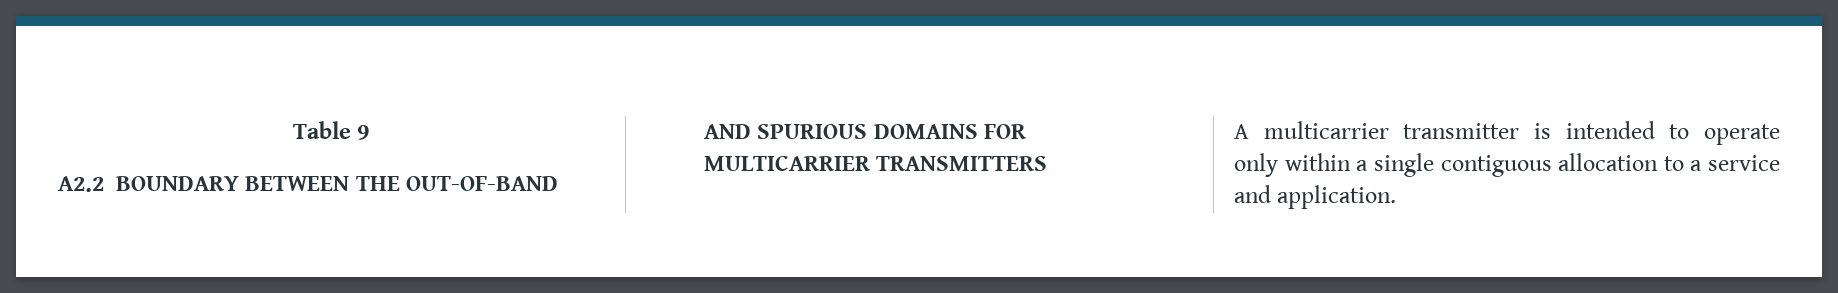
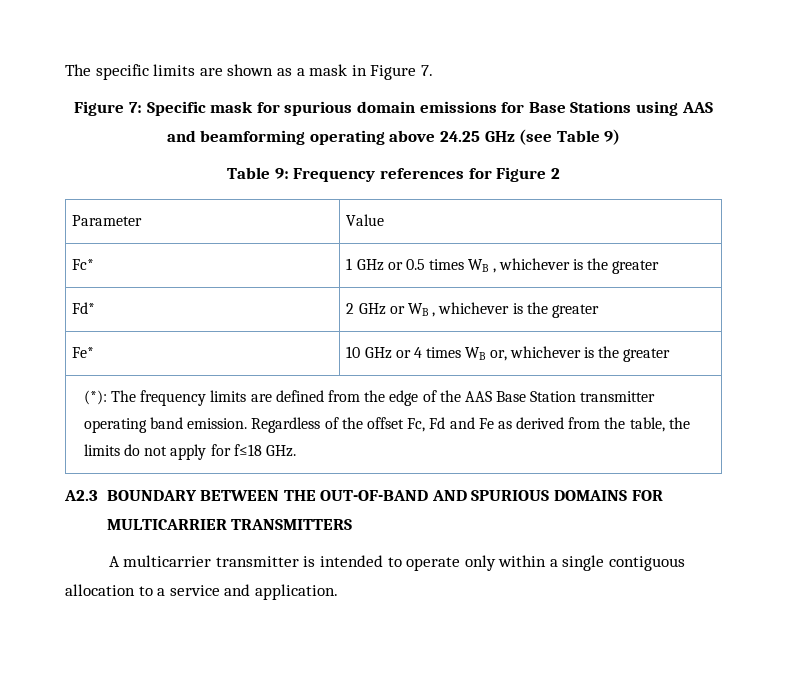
[292,121,370,140] [58,176,104,192] Table 9 // A2.2 -> [65,64,433,80] [74,101,713,116] [166,129,621,145] [227,167,560,182] [72,215,143,226] [346,214,385,226] [72,259,95,270] [346,258,660,274] [72,302,96,314] [346,302,599,318] [72,347,95,358] [346,346,671,362] [83,390,656,406] [83,417,690,433] [83,444,296,460] [64,490,98,501] The specific limits are shown as a mask in Figure 7. // Figure 7: Specific mask for spurious domain emissions for Base Stations using AAS and beamforming operating above 24.25 GHz (see Table 9) // Table 9: Frequency references for Figure 2 // Parameter | Value // Fc* | 1 GHz or 0.5 times WB , whichever is the greater // Fd* | 2 GHz or WB , whichever is the greater // Fe* | 10 GHz or 4 times WB or, whichever is the greater // (*): The frequency limits are defined from the edge of the AAS Base Station transmitter operating band emission. Regardless of the offset Fc, Fd and Fe as derived from the table, the limits do not apply for f≤18 GHz. // A2.3

